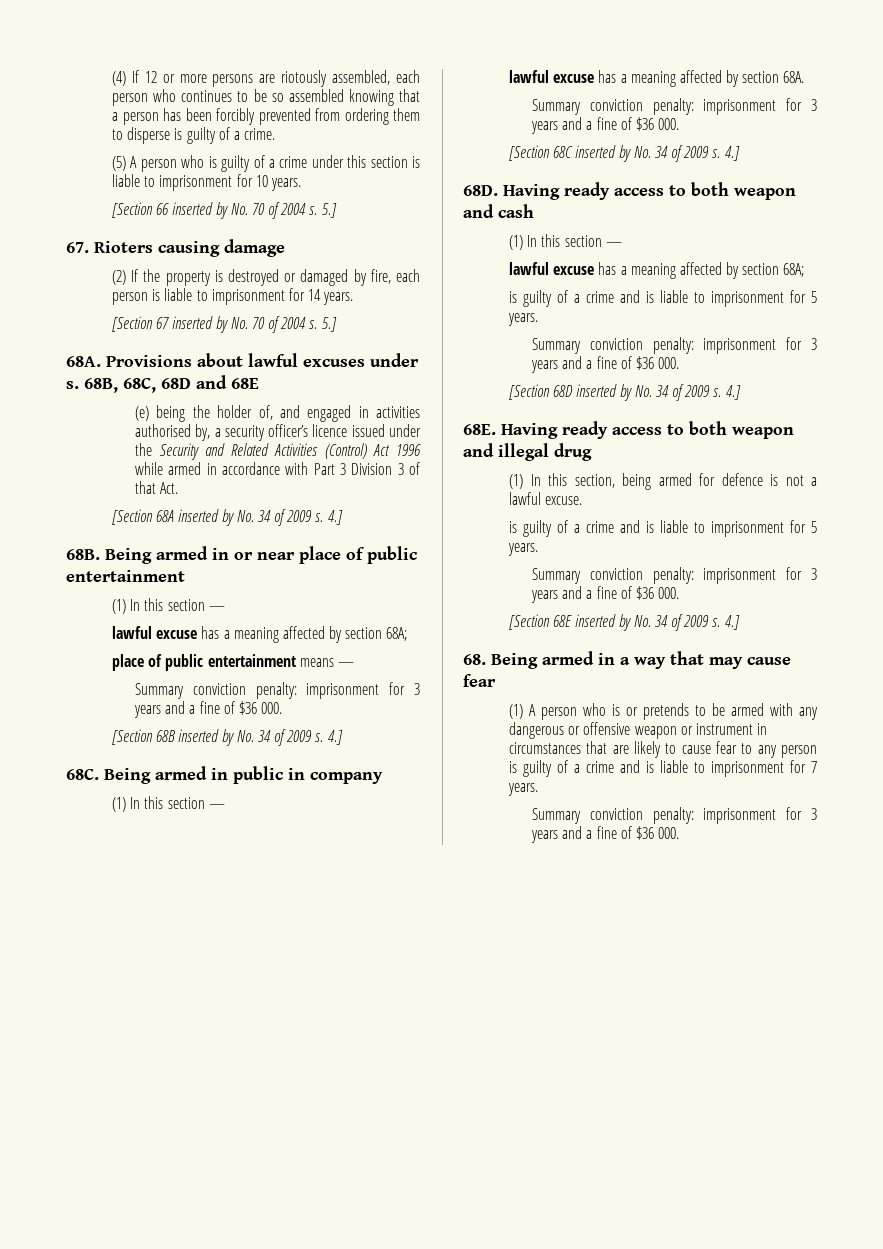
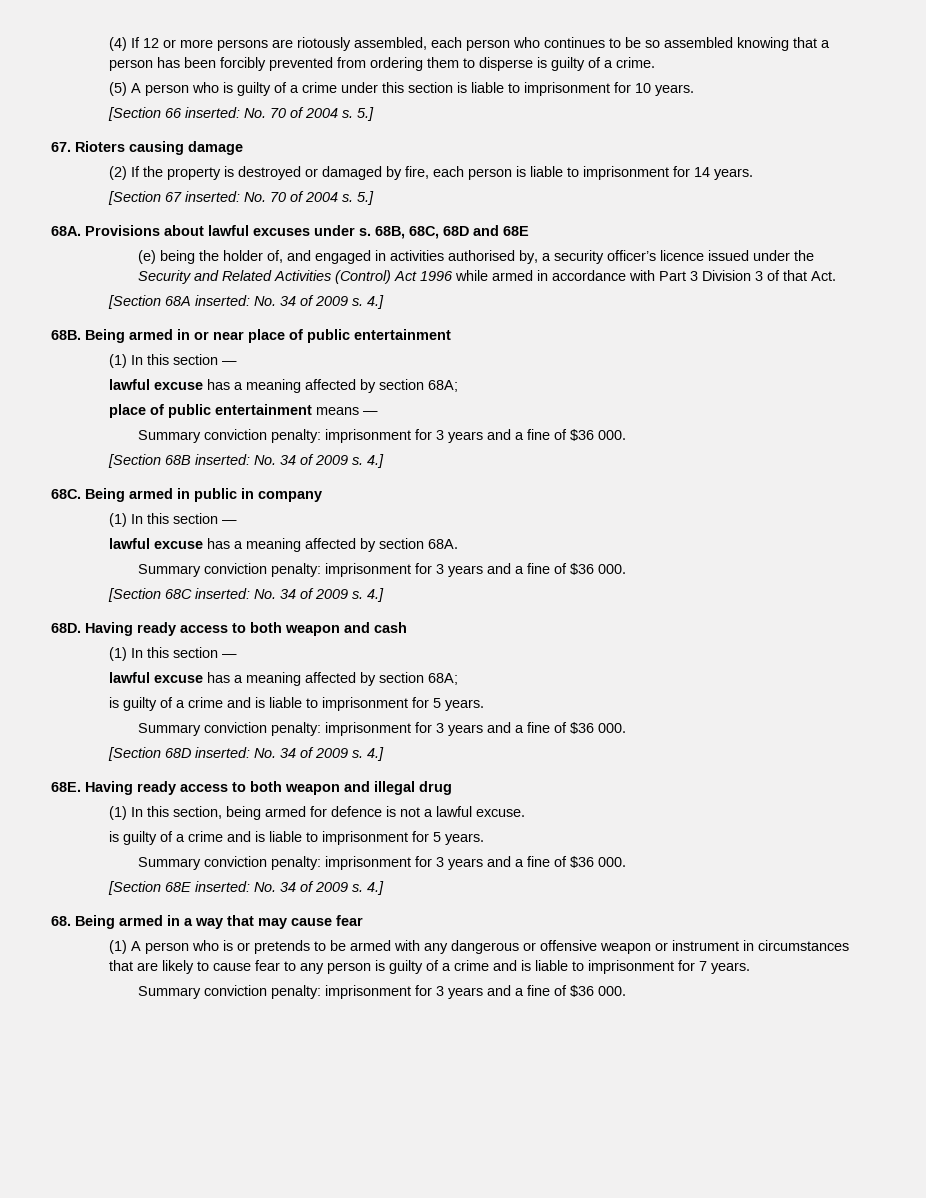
[172,202,228,219] inserted by -> [184,107,240,118] inserted:
[172,316,228,333] inserted by -> [184,191,240,202] inserted:
[178,509,234,526] inserted by -> [194,295,250,306] inserted:
[178,729,234,746] inserted by -> [194,454,250,465] inserted:
[575,145,631,162] inserted by -> [194,588,250,599] inserted:
[576,384,632,401] inserted by -> [194,747,250,758] inserted:
[575,614,631,631] inserted by -> [194,881,250,892] inserted:

